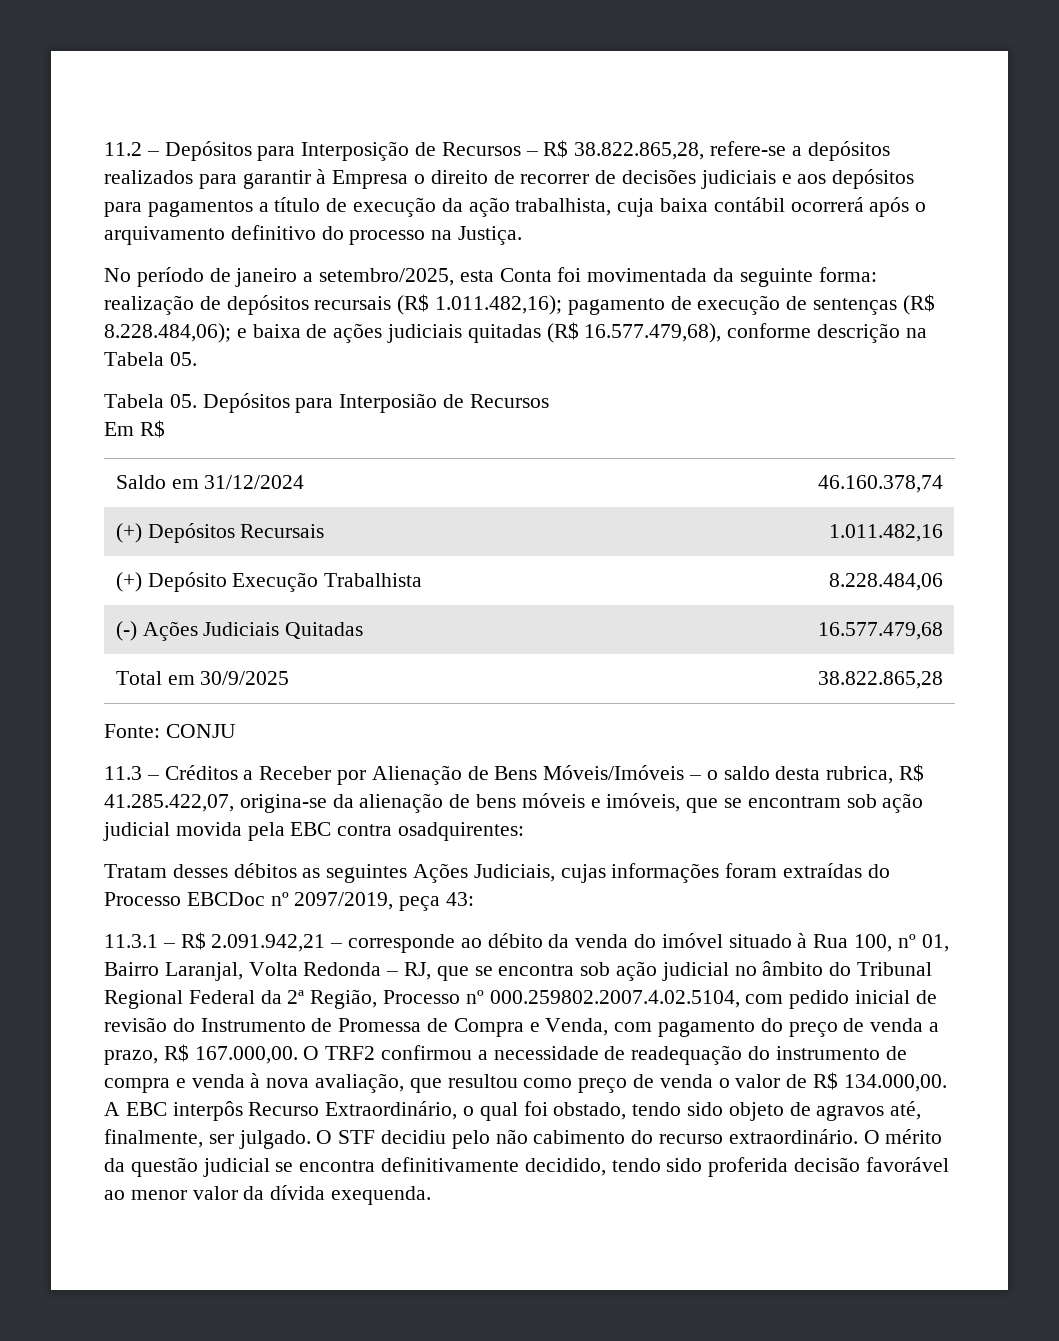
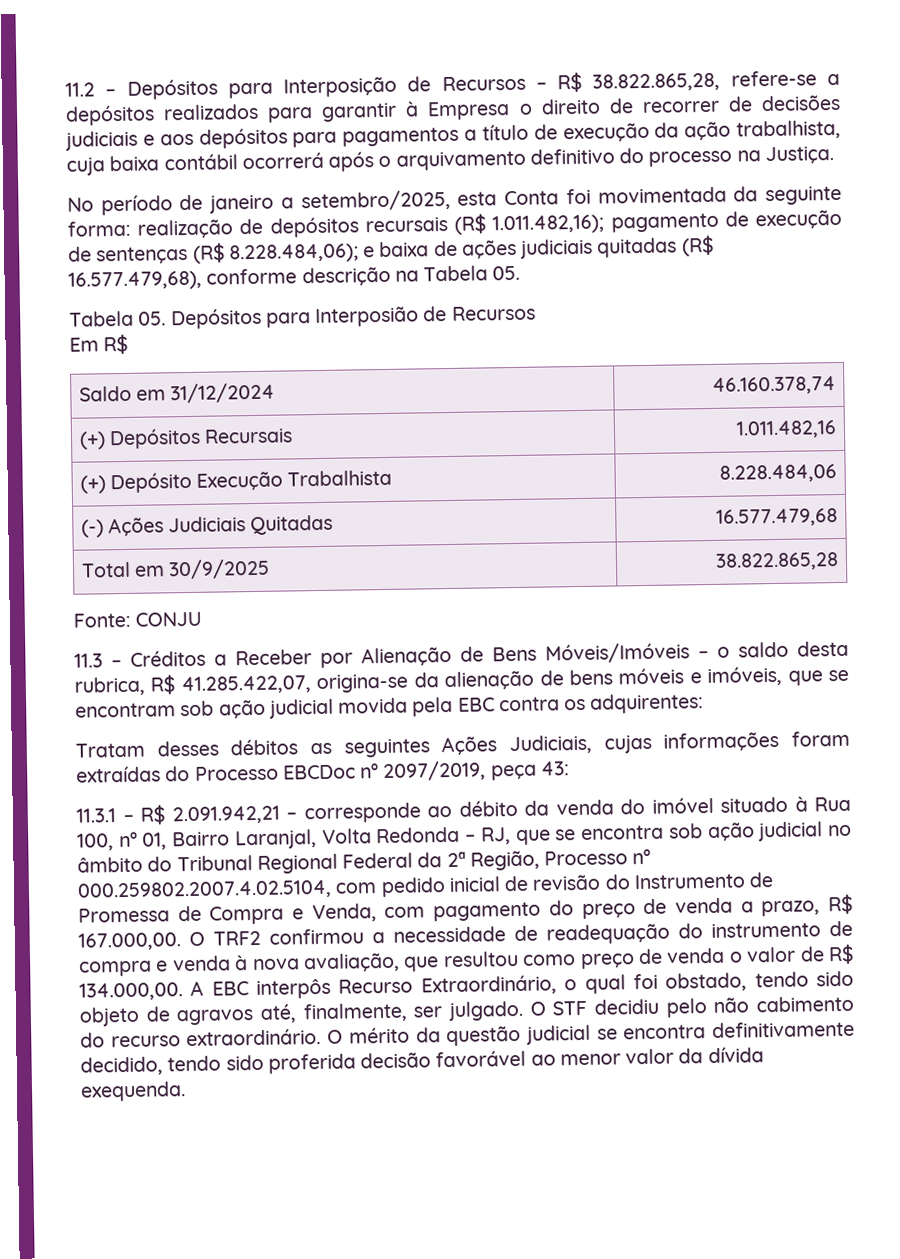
[398,822,525,841] osadquirentes: -> [564,693,705,714] os adquirentes:

